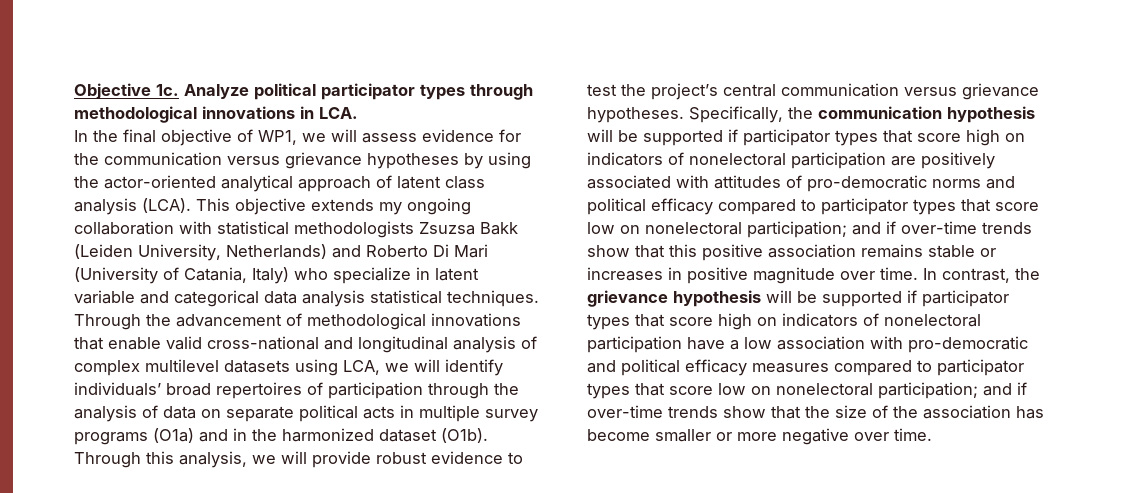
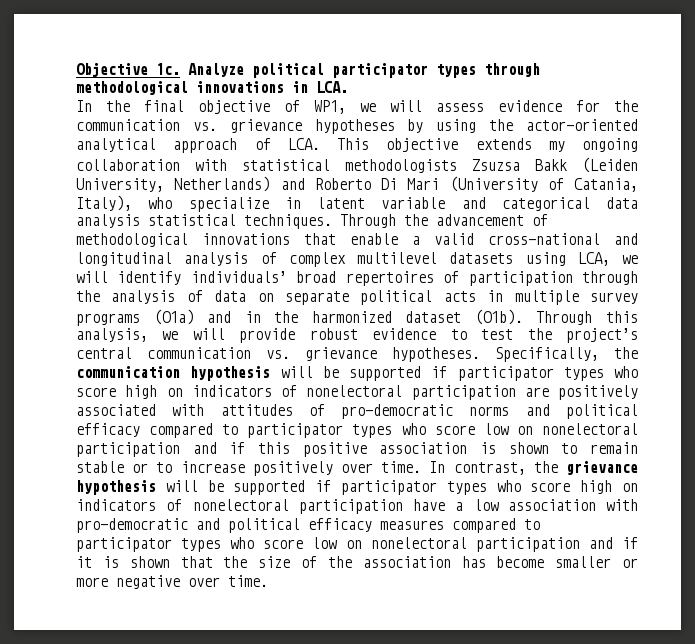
[227,156,280,165] versus -> [192,122,217,131] vs.
[397,176,485,189] [74,198,191,215] latent class analysis (LCA). -> [287,138,320,150] LCA.
[252,267,289,284] Italy) -> [76,195,132,211] Italy),
(161, 343) none -> [412,236,420,245] a
[904,87,957,96] versus -> [266,350,290,359] vs.
[883,130,913,143] that -> [614,366,638,378] who
[961,199,1039,212] [587,221,1032,238] [587,244,996,261] [587,267,835,284] that score low on nonelectoral participation; and if over-time trends show that this positive association remains stable or increases in positive magnitude -> [401,423,638,435] [76,442,638,457] [76,461,333,476] who score low on nonelectoral participation and if this positive association is shown to remain stable or to increase positively
[635,314,665,327] that -> [496,480,521,492] who
[635,382,1027,399] [587,405,766,418] that score low on nonelectoral participation; and if over-time trends show -> [230,537,638,552] [76,556,170,568] who score low on nonelectoral participation and if it is shown

